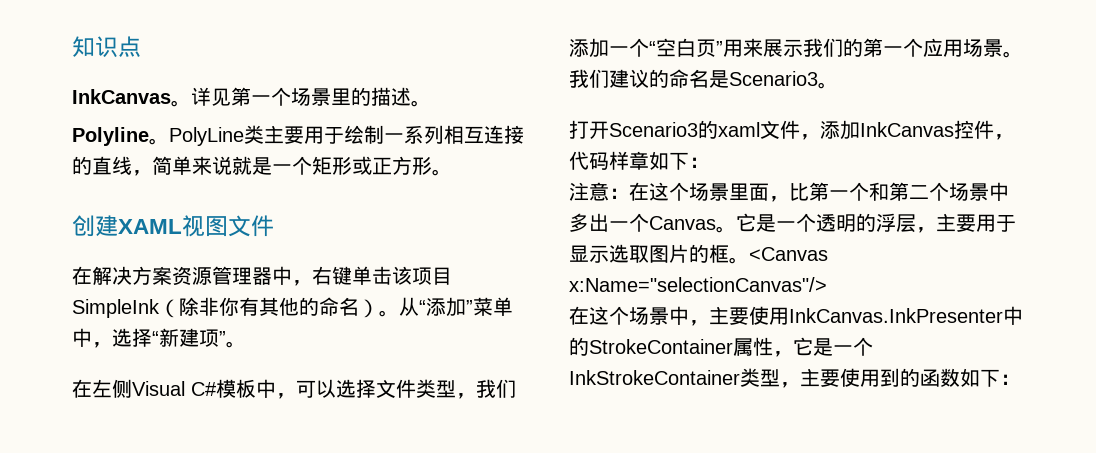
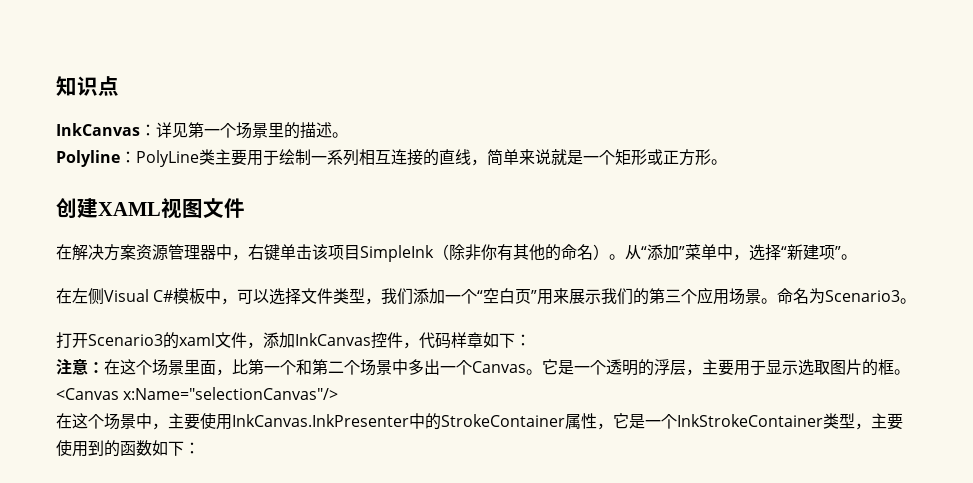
[171,100,191,107] 。 -> [140,124,156,136] ：
[149,138,169,145] 。 -> [120,151,136,163] ：
[883,46,903,55] 一 -> [665,289,682,303] 三
[569,69,729,88] 我们建议的命名是 -> [777,288,826,304] 命名为

